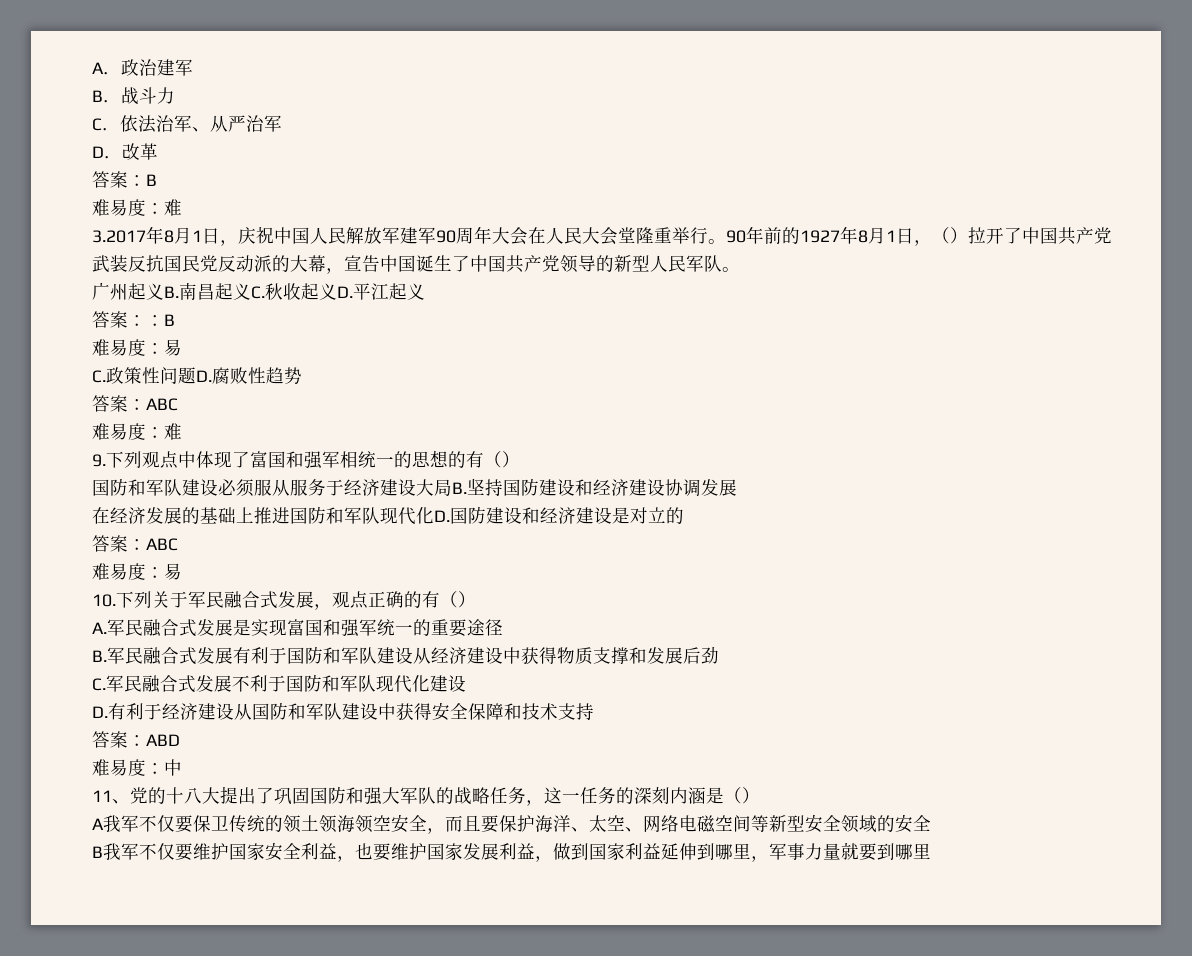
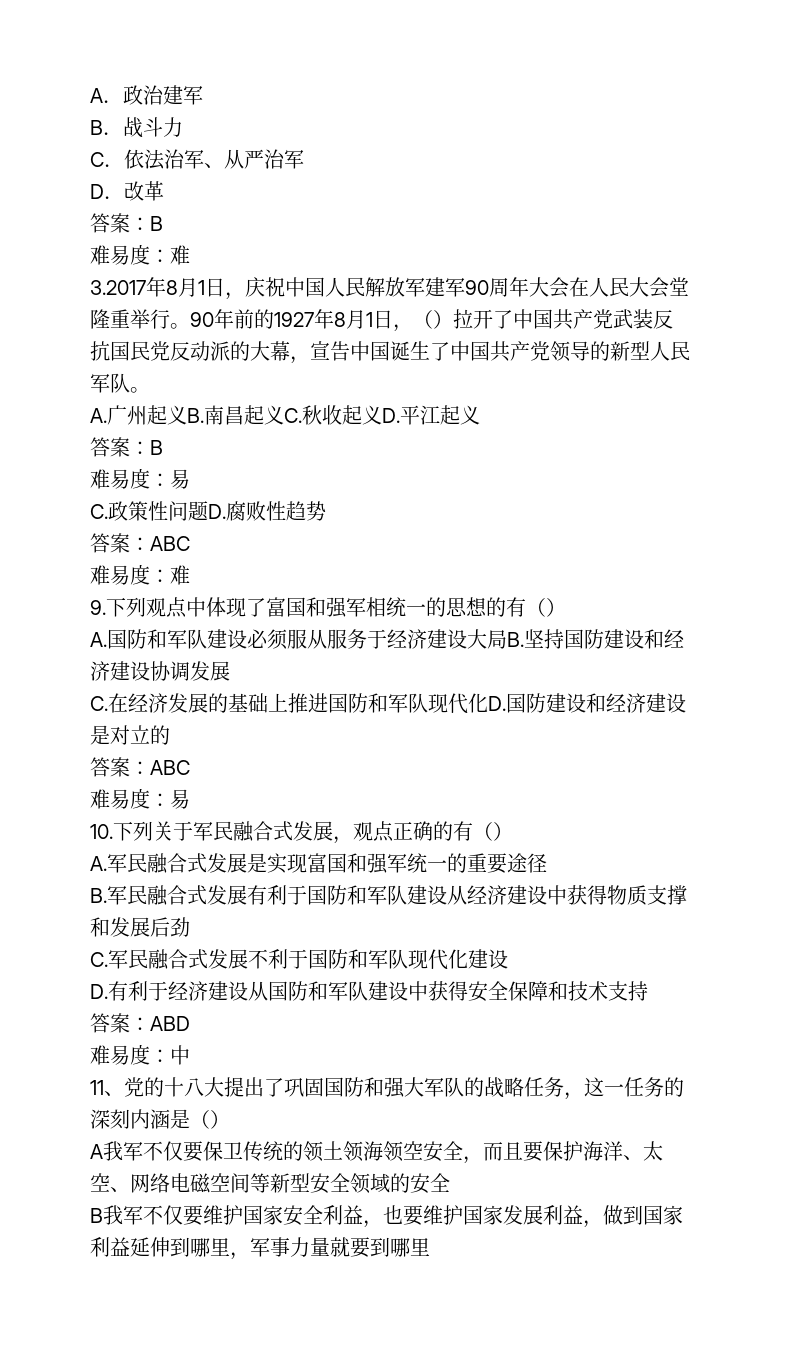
(740, 269) none -> [90,408,107,423] A.
[146,315,164,326] ： -> (150, 448) none
(520, 459) none -> [90,632,107,647] A.
(737, 487) none -> [90,696,108,711] C.

